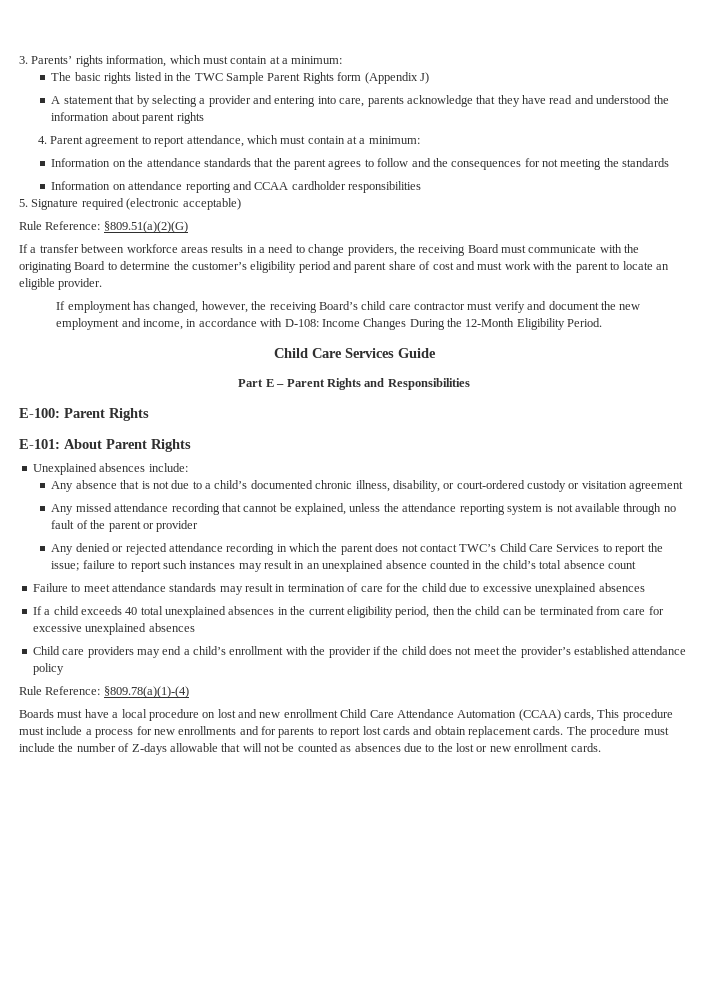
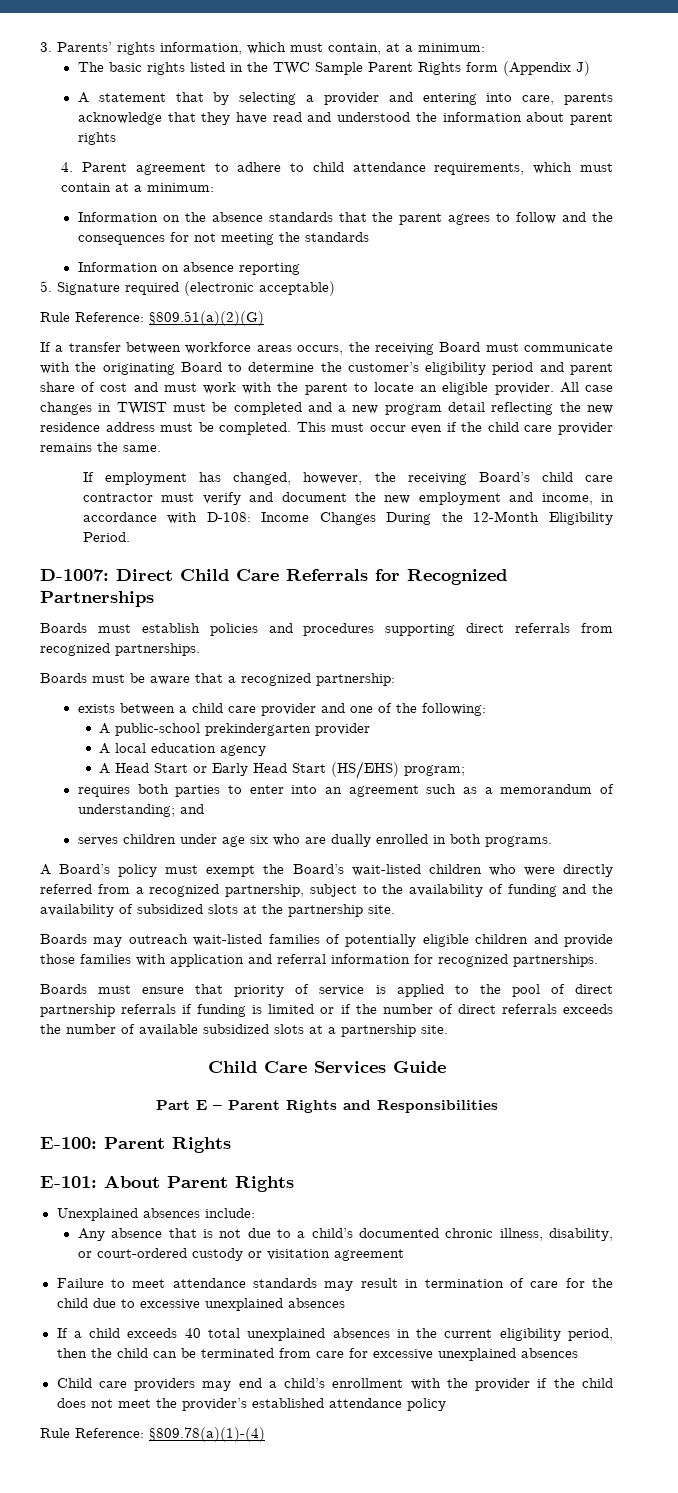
[230,56,268,64] contain -> [328,43,381,55] contain,
[154,135,244,147] report attendance, -> [237,162,525,175] adhere to child attendance requirements,
[146,158,201,167] attendance -> [211,212,263,222] absence
[128,181,422,193] attendance reporting and CCAA cardholder responsibilities -> [182,262,300,275] absence reporting
[211,244,397,256] results in a need to change providers, -> [297,345,344,355] occurs,
(103, 284) none -> [559,382,613,393] [40,402,613,415] [40,422,614,435] [40,442,161,452] All case changes in TWIST must be completed and a new program detail reflecting the new residence address must be completed. This must occur even if the child care provider remains the same.
(603, 322) none -> [40,569,507,585] [40,591,154,607] [40,623,614,636] [40,643,200,656] [40,673,395,686] [77,703,486,716] [99,723,371,736] [99,743,267,756] [99,761,466,779] [77,784,615,797] [77,804,204,817] [77,834,552,847] [40,864,613,877] [40,884,613,897] [40,904,395,917] [40,934,613,947] [40,954,598,967] [40,984,614,997] [40,1004,614,1017] [40,1024,448,1037] // D-1007: Direct Child Care Referrals for Recognized Partnerships // Boards must establish policies and procedures supporting direct referrals from recognized partnerships. // Boards must be aware that a recognized partnership: // exists between a child care provider and one of the following: // A public-school prekindergarten provider // A local education agency // A Head Start or Early Head Start (HS/EHS) program; // requires both parties to enter into an agreement such as a memorandum of understanding; and // serves children under age six who are dually enrolled in both programs. // A Board’s policy must exempt the Board’s wait-listed children who were directly referred from a recognized partnership, subject to the availability of funding and the availability of subsidized slots at the partnership site. // Boards may outreach wait-listed families of potentially eligible children and provide those families with application and referral information for recognized partnerships. // Boards must ensure that priority of service is applied to the pool of direct partnership referrals if funding is limited or if the number of direct referrals exceeds the number of available subsidized slots at a partnership site.
[51,503,676,515] [51,520,199,532] [51,543,663,555] [51,560,637,572] // Any missed attendance recording that cannot be explained, unless the attendance reporting system is not available through no fault of the parent or provider // Any denied or rejected attendance recording in which the parent does not contact TWC’s Child Care Services to report the issue; failure to report such instances may result in an unexplained absence counted in the child’s total absence count -> (404, 1255) none
[19,709,673,721] [19,726,669,738] [19,743,601,755] // Boards must have a local procedure on lost and new enrollment Child Care Attendance Automation (CCAA) cards, This procedure must include a process for new enrollments and for parents to report lost cards and obtain replacement cards. The procedure must include the number of Z-days allowable that will not be counted as absences due to the lost or new enrollment cards. -> (265, 1434) none

